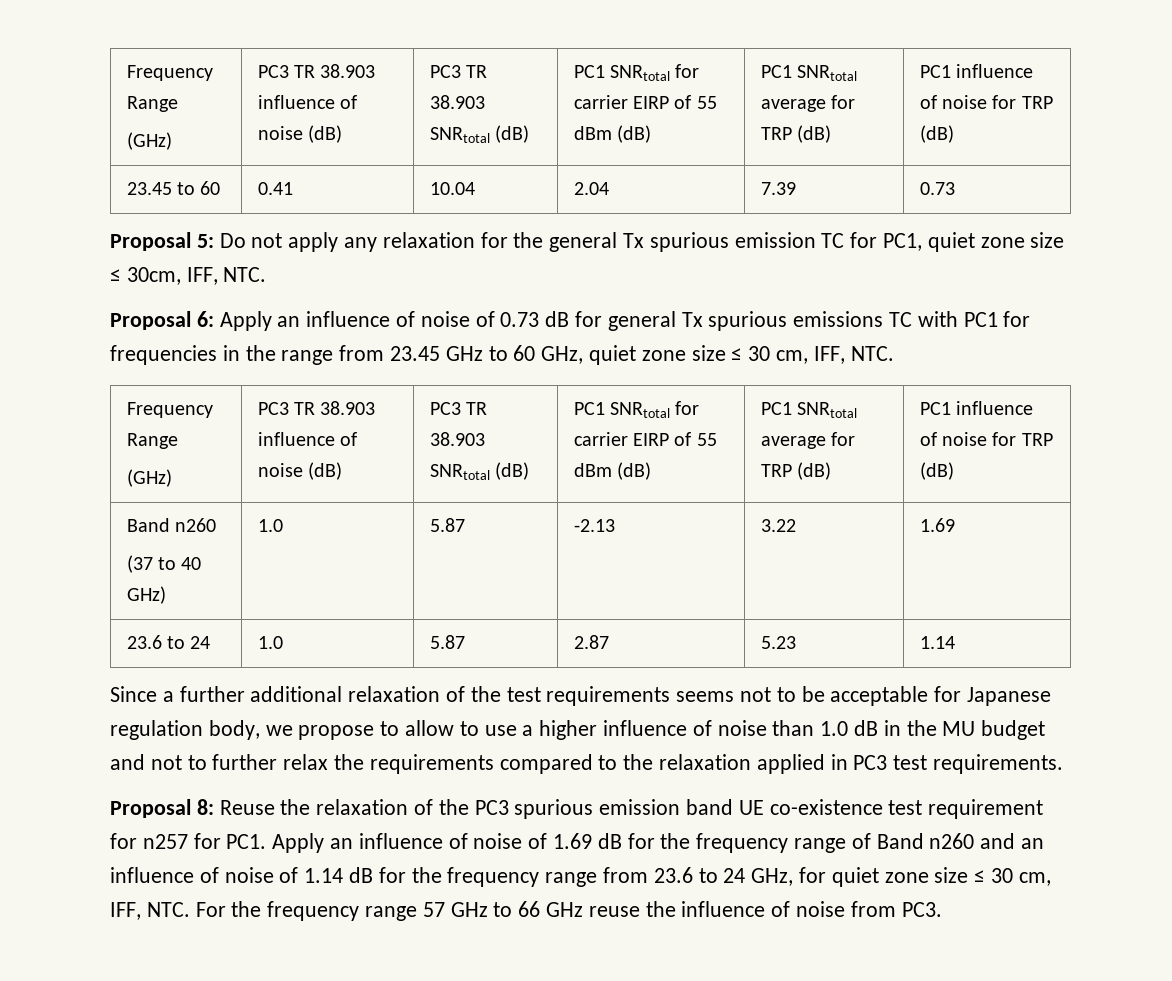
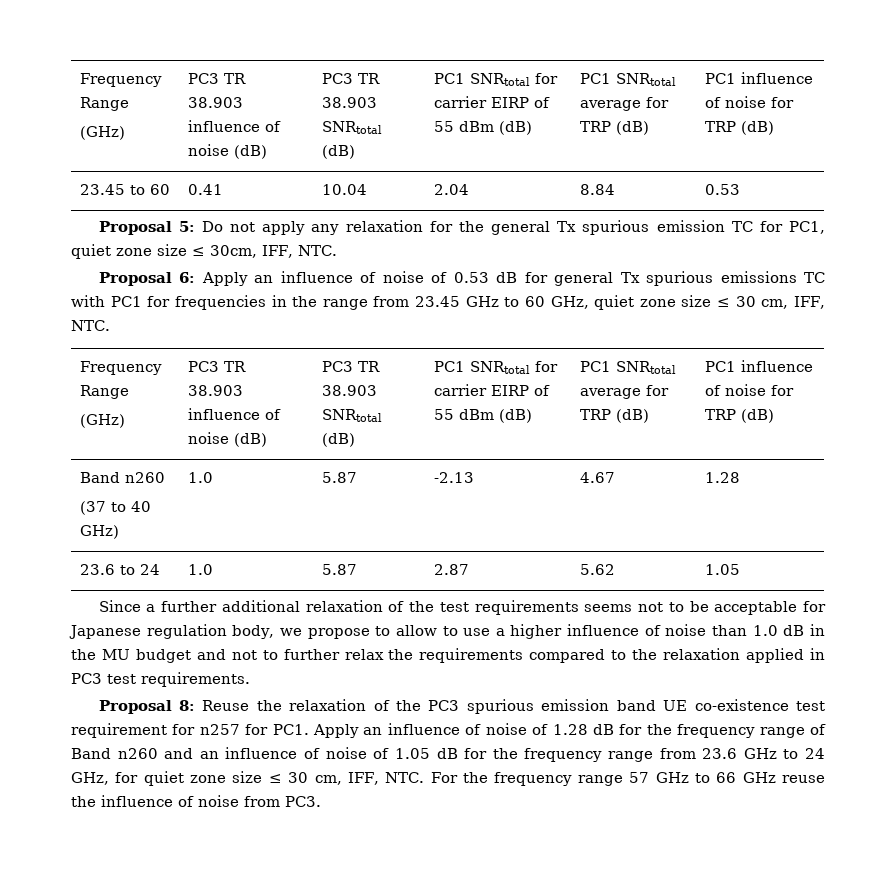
[760,182,796,195] [919,182,955,195] 7.39 | 0.73 -> [580,184,616,195] [705,184,741,195] 8.84 | 0.53
[500,312,540,327] 0.73 -> [453,272,489,283] 0.53
[760,519,796,532] [919,518,955,532] 3.22 | 1.69 -> [580,472,616,483] [705,472,741,483] 4.67 | 1.28
[760,636,796,649] [919,636,955,649] 5.23 | 1.14 -> [580,564,616,575] [705,564,741,575] 5.62 | 1.05
[553,833,593,849] 1.69 -> [552,724,588,735] 1.28
[304,868,344,883] 1.14 -> [394,748,430,759] 1.05
(693, 875) none -> [743,748,777,759] GHz

